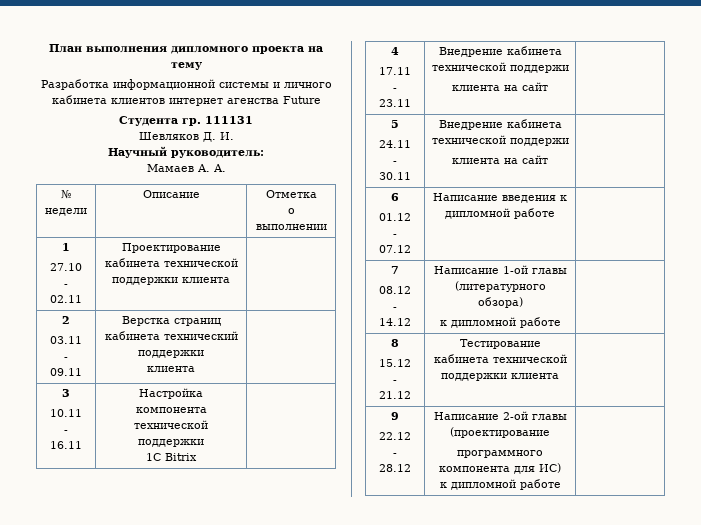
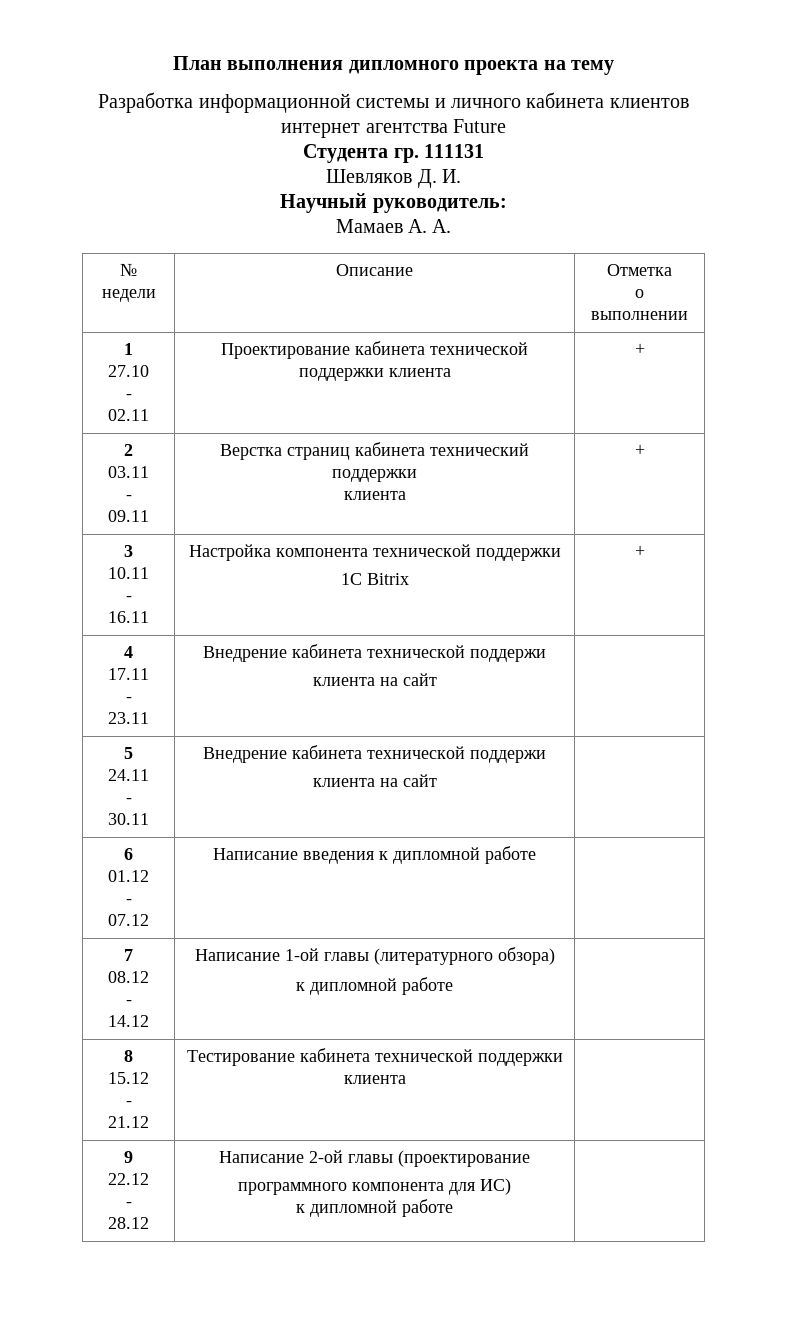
[226,98,279,104] агенства -> [365,123,448,133] агентства
(230, 280) none -> [634,343,645,355] +
(195, 369) none -> [634,444,645,456] +
(197, 457) none -> [634,545,645,557] +

